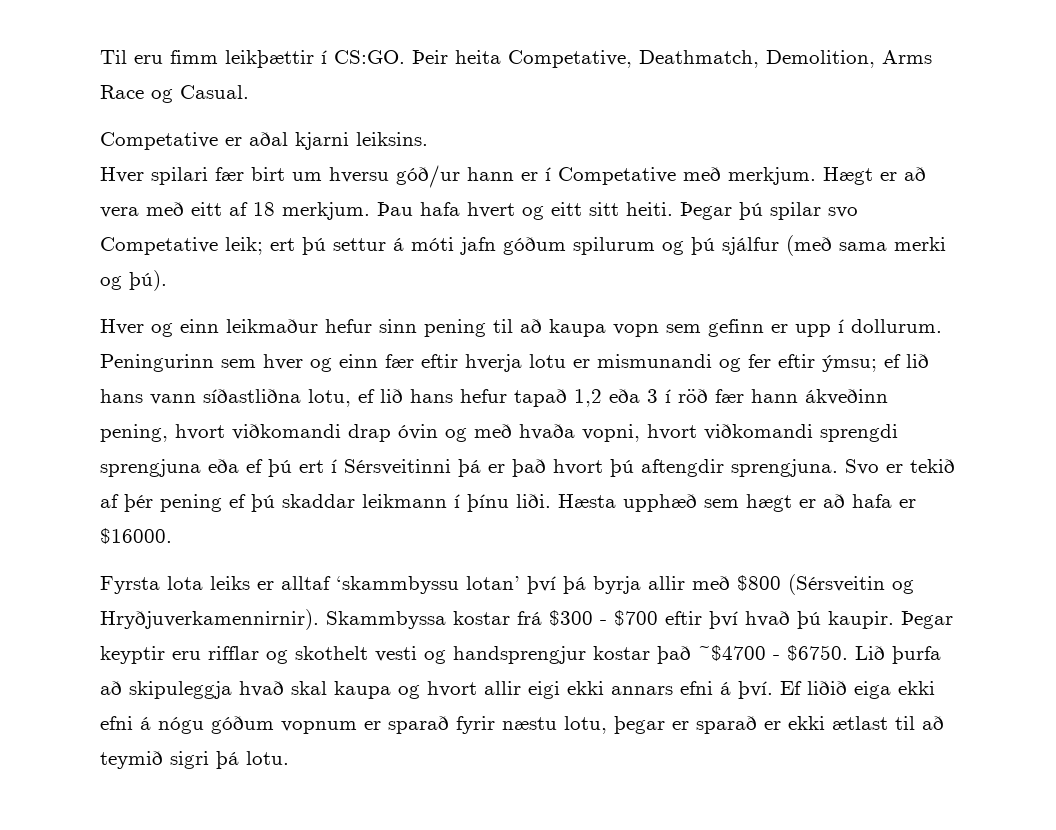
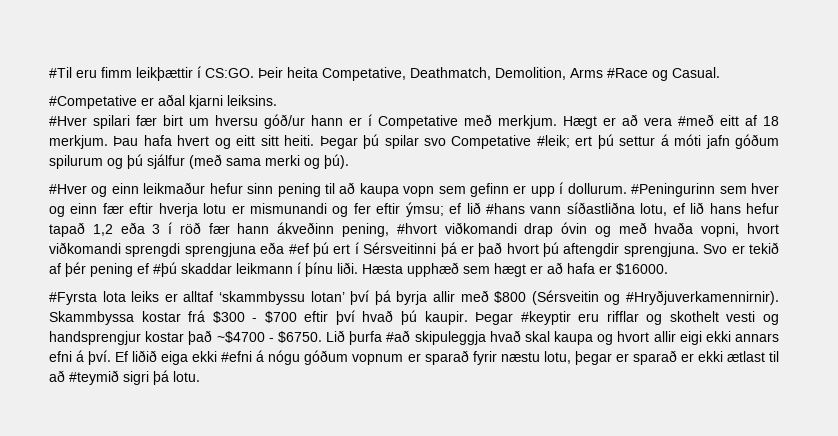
[100,50,127,64] Til -> [49,67,72,78] #Til
[100,85,144,99] Race -> [607,68,648,78] #Race
[100,132,218,150] Competative -> [49,95,137,109] #Competative
[100,167,144,183] Hver -> [49,116,87,126] #Hver
[146,202,184,216] með -> [678,114,714,126] #með
[225,237,263,255] leik; -> [536,135,570,148] #leik;
[100,319,144,335] Hver -> [49,184,87,194] #Hver
[100,354,214,372] Peningurinn -> [631,183,716,197] #Peningurinn
[100,389,143,403] hans -> [486,203,526,214] #hans
[175,424,225,440] hvort -> [396,223,437,234] #hvort
[246,459,263,473] ef -> [288,243,309,254] #ef
[251,494,275,512] þú -> [153,262,177,277] #þú
[100,576,160,594] Fyrsta -> [49,292,97,305] #Fyrsta
[100,609,319,630] Hryðjuverkamennirnir). -> [626,290,780,305] #Hryðjuverkamennirnir).
[100,646,165,664] keyptir -> [520,311,571,325] #keyptir
[100,681,122,695] að -> [386,330,411,342] #að
[100,716,133,730] efni -> [221,351,253,362] #efni
[100,751,163,769] teymið -> [69,370,119,385] #teymið

